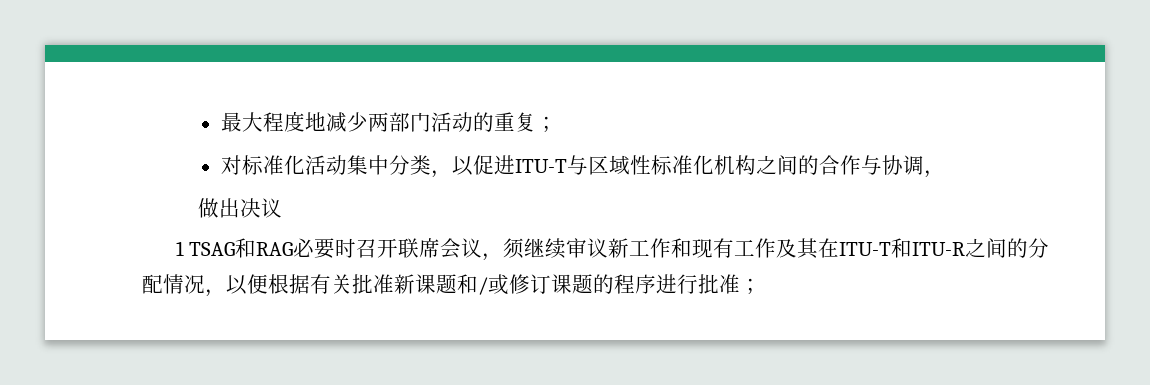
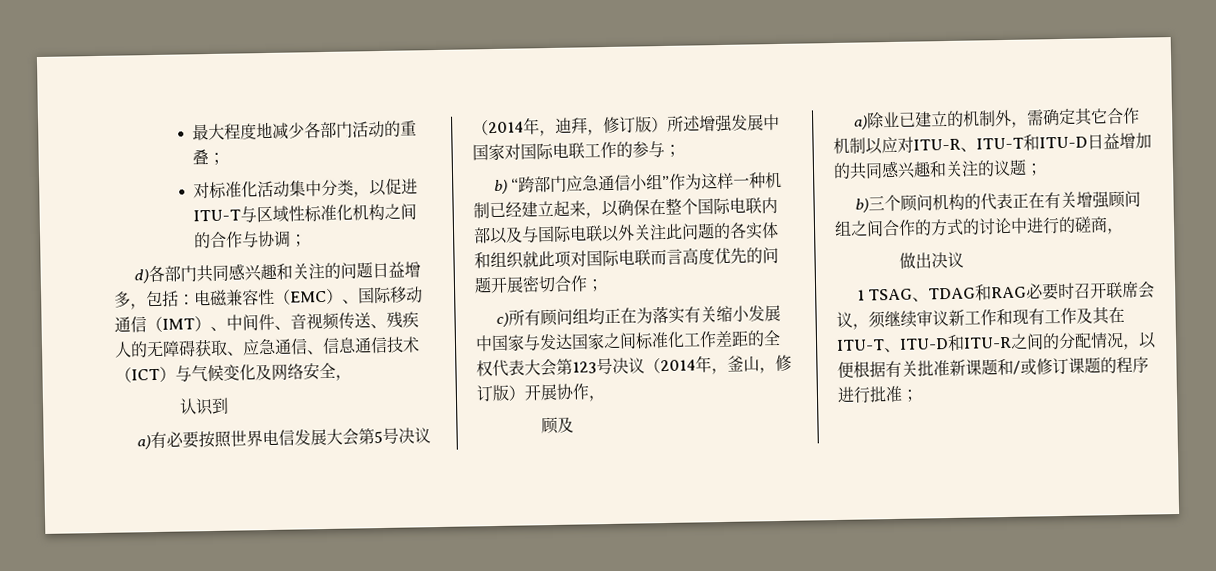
[367,112,389,132] 两 -> [304,122,322,139] 各
[514,112,536,132] 复 -> [192,149,210,165] 叠
(924, 165) none -> [290,234,308,247] [134,261,422,284] [114,286,423,310] [114,311,419,333] [114,336,420,358] [115,362,352,383] [178,397,229,416] [137,427,432,450] [472,113,780,137] [472,140,681,162] [494,171,783,194] [473,196,778,219] [473,221,779,245] [474,246,779,269] [474,275,604,294] [496,304,782,327] [475,329,781,352] [476,354,792,378] [476,383,606,402] [540,416,574,435] [854,107,1141,130] [833,132,1152,155] [833,159,1043,180] [855,190,1142,213] [834,216,1108,237] ； // d)各部门共同感兴趣和关注的问题日益增多，包括：电磁兼容性（EMC）、国际移动通信（IMT）、中间件、音视频传送、残疾人的无障碍获取、应急通信、信息通信技术（ICT）与气候变化及网络安全， // 认识到 // a)有必要按照世界电信发展大会第5号决议（2014年，迪拜，修订版）所述增强发展中国家对国际电联工作的参与； // b) “跨部门应急通信小组”作为这样一种机制已经建立起来，以确保在整个国际电联内部以及与国际电联以外关注此问题的各实体和组织就此项对国际电联而言高度优先的问题开展密切合作； // c)所有顾问组均正在为落实有关缩小发展中国家与发达国家之间标准化工作差距的全权代表大会第123号决议（2014年，釜山，修订版）开展协作， // 顾及 // a)除业已建立的机制外，需确定其它合作机制以应对ITU-R、ITU-T和ITU-D日益增加的共同感兴趣和关注的议题； // b)三个顾问机构的代表正在有关增强顾问组之间合作的方式的讨论中进行的磋商
(236, 249) none -> [912,287,977,302] 、TDAG
(892, 249) none -> [884,338,949,353] 、ITU-D

